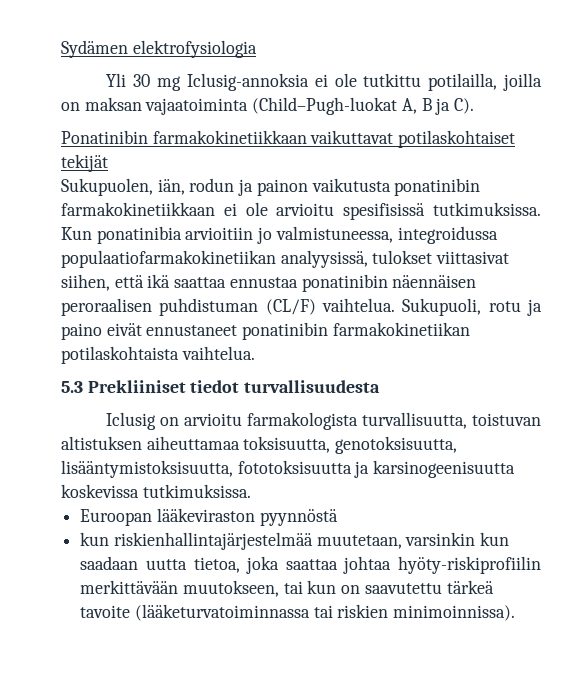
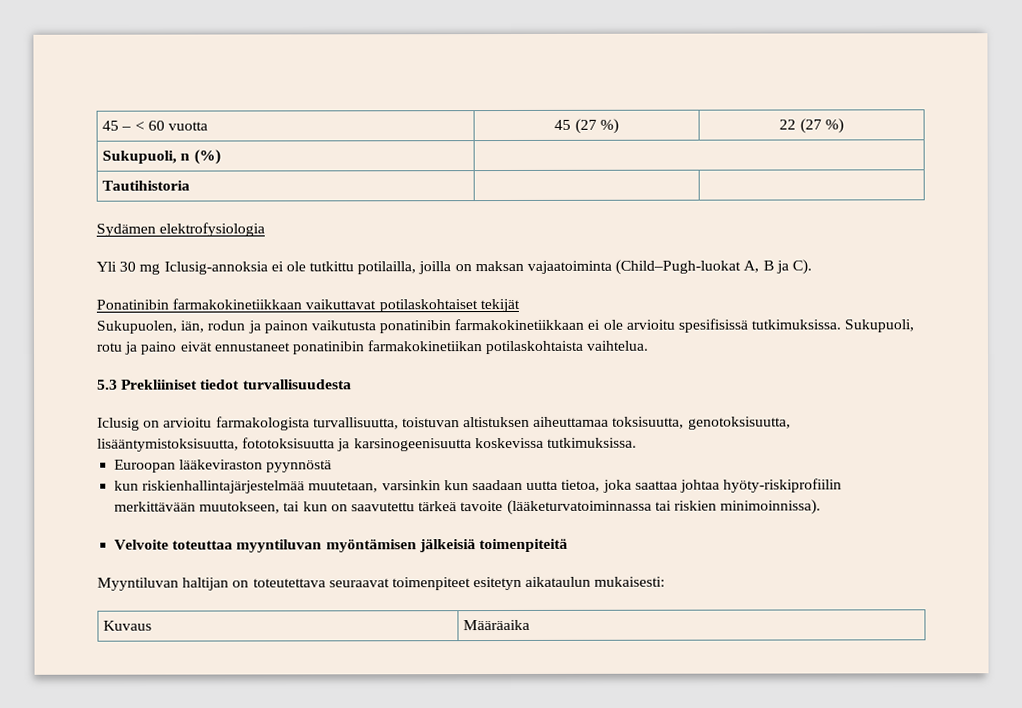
(61, 49) none -> [102,120,208,131] [554,118,619,134] [779,118,844,134] [102,149,221,165] [102,180,191,191] 45 – < 60 vuotta | 45 (27 %) | 22 (27 %) // Sukupuoli, n (%) | // Tautihistoria | | //
[61,226,498,244] [61,250,510,268] [61,274,477,292] [61,298,395,316] Kun ponatinibia arvioitiin jo valmistuneessa, integroidussa populaatiofarmakokinetiikan analyysissä, tulokset viittasivat siihen, että ikä saattaa ennustaa ponatinibin näennäisen peroraalisen puhdistuman (CL/F) vaihtelua. -> (842, 324) none
(516, 613) none -> [114,538,568,553] [97,576,666,591] [103,620,153,631] [463,619,531,631] // Velvoite toteuttaa myyntiluvan myöntämisen jälkeisiä toimenpiteitä // Myyntiluvan haltijan on toteutettava seuraavat toimenpiteet esitetyn aikataulun mukaisesti: // Kuvaus | Määräaika

